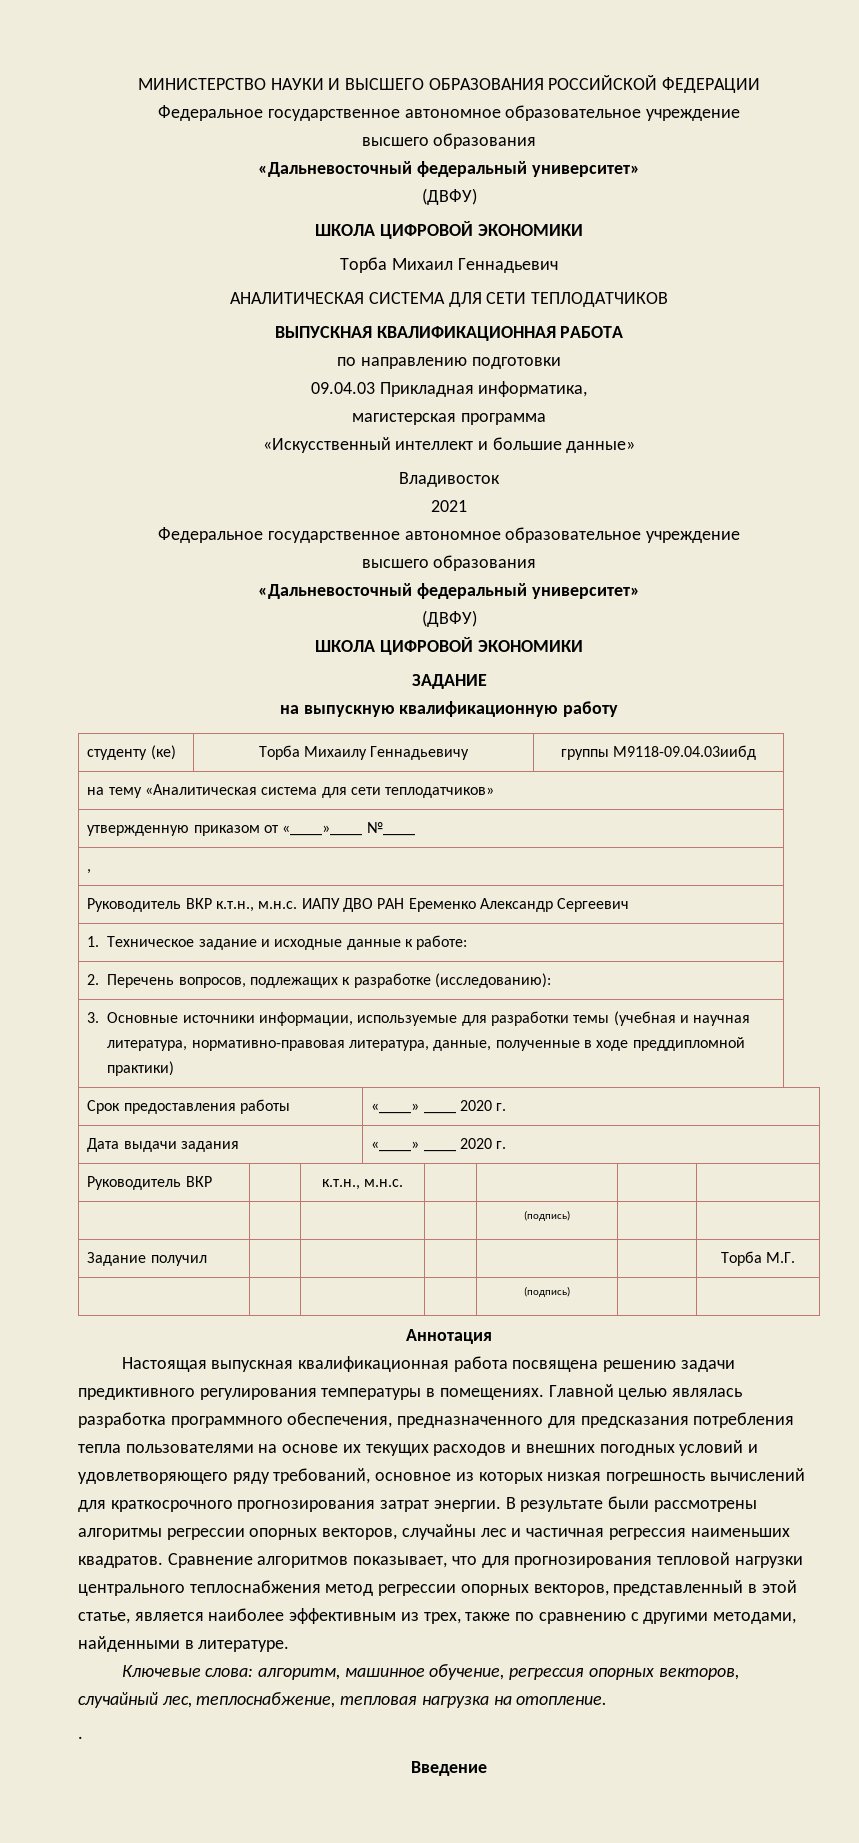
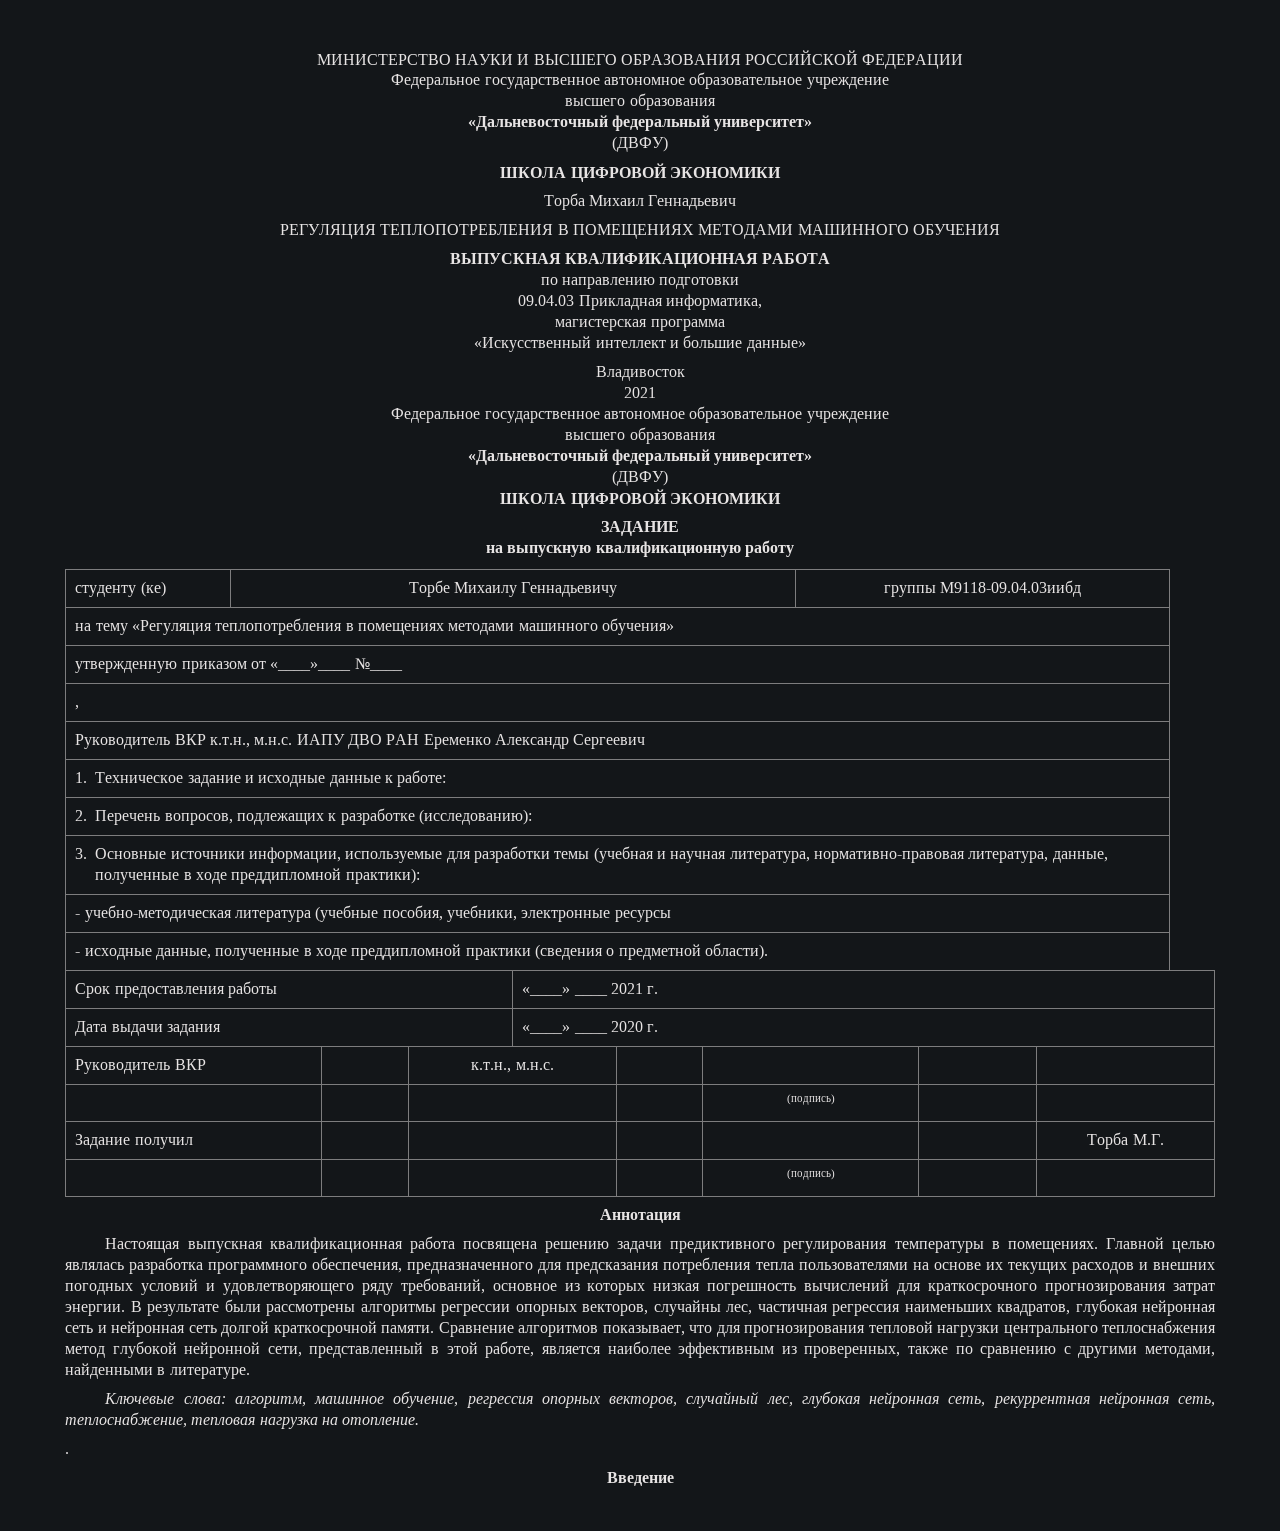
[230,292,668,307] АНАЛИТИЧЕСКАЯ СИСТЕМА ДЛЯ СЕТИ ТЕПЛОДАТЧИКОВ -> [280,224,1000,239] РЕГУЛЯЦИЯ ТЕПЛОПОТРЕБЛЕНИЯ В ПОМЕЩЕНИЯХ МЕТОДАМИ МАШИННОГО ОБУЧЕНИЯ
[258,745,300,760] Торба -> [408,580,450,597] Торбе
[144,784,495,798] «Аналитическая система для сети теплодатчиков» -> [132,618,674,635] «Регуляция теплопотребления в помещениях методами машинного обучения»
[107,1061,175,1076] практики) -> [345,868,420,884] [75,905,671,922] [75,943,768,960] практики): // - учебно-методическая литература (учебные пособия, учебники, электронные ресурсы // - исходные данные, полученные в ходе преддипломной практики (сведения о предметной области).
[459,1100,492,1111] 2020 -> [611,983,644,994] 2021
[480,1528,522,1537] лес и -> [726,1304,752,1315] лес,
[78,1556,163,1568] квадратов. -> [997,1299,1216,1316] [65,1321,434,1337] квадратов, глубокая нейронная сеть и нейронная сеть долгой краткосрочной памяти.
[378,1584,609,1596] регрессии опорных векторов, -> [112,1341,302,1358] глубокой нейронной сети,
[78,1612,130,1624] статье, -> [485,1341,535,1358] работе,
[423,1612,461,1624] трех, -> [804,1346,901,1358] проверенных,
(192, 1702) none -> [801,1391,1215,1408] глубокая нейронная сеть, рекуррентная нейронная сеть,

